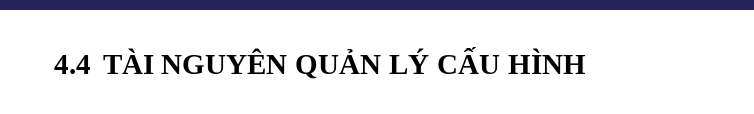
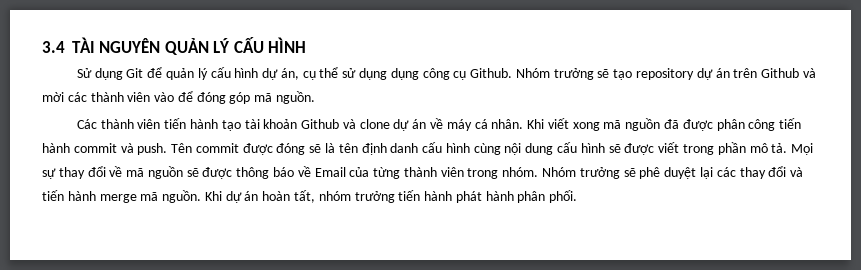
[54,55,91,74] 4.4 -> [42,41,65,53] 3.4
(586, 61) none -> [76,67,816,80] [42,91,316,104] [76,118,802,131] [42,142,814,155] [42,166,804,179] [42,190,578,203] // Sử dụng Git để quản lý cấu hình dự án, cụ thể sử dụng dụng công cụ Github. Nhóm trưởng sẽ tạo repository dự án trên Github và mời các thành viên vào để đóng góp mã nguồn. // Các thành viên tiến hành tạo tài khoản Github và clone dự án về máy cá nhân. Khi viết xong mã nguồn đã được phân công tiến hành commit và push. Tên commit được đóng sẽ là tên định danh cấu hình cùng nội dung cấu hình sẽ được viết trong phần mô tả. Mọi sự thay đổi về mã nguồn sẽ được thông báo về Email của từng thành viên trong nhóm. Nhóm trưởng sẽ phê duyệt lại các thay đổi và tiến hành merge mã nguồn. Khi dự án hoàn tất, nhóm trưởng tiến hành phát hành phân phối.

